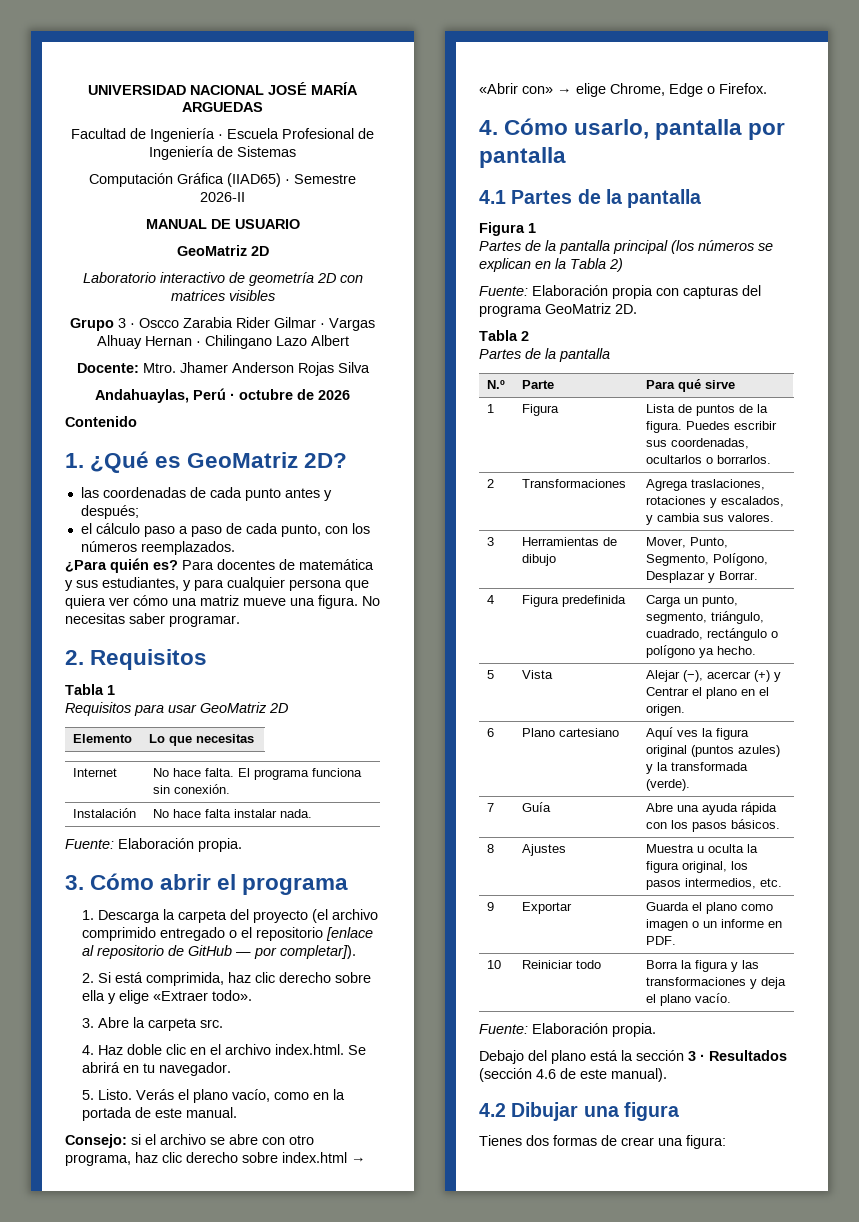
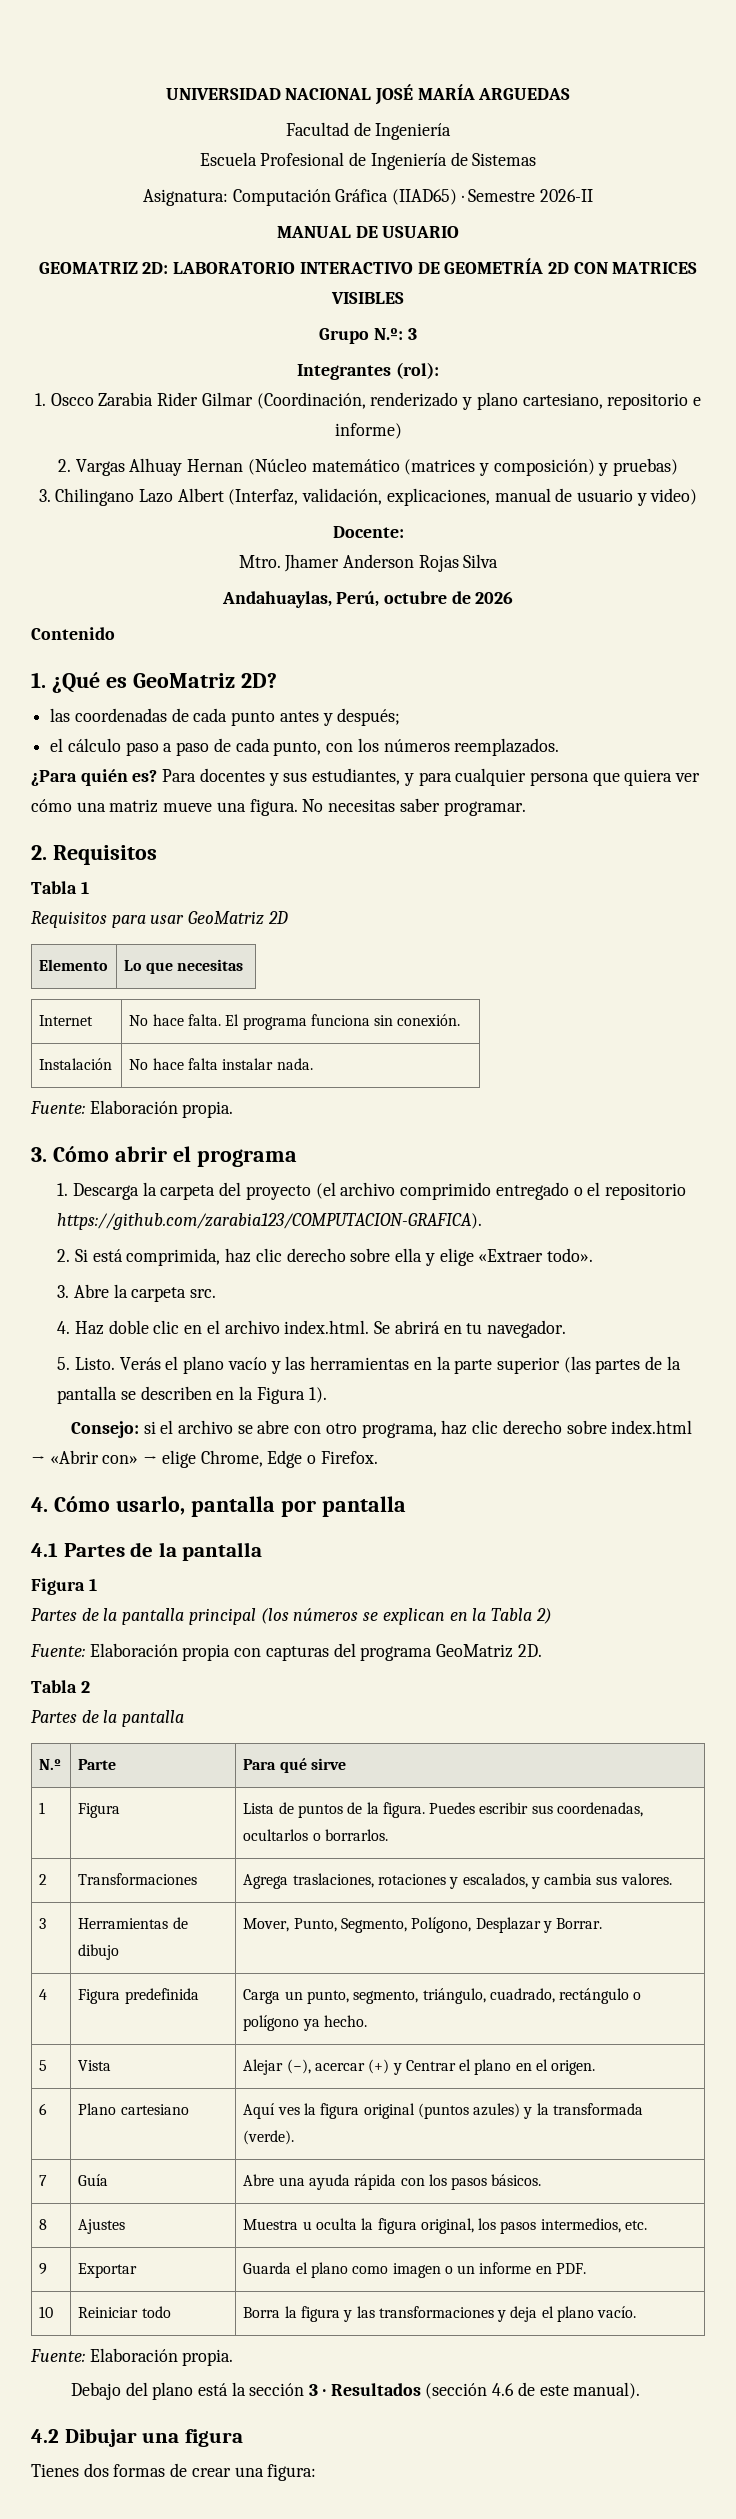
[218,134,223,139] · -> (452, 131) //
(296, 151) none -> [142,189,228,206] Asignatura:
[176,245,269,256] [82,272,363,286] [170,290,275,301] GeoMatriz 2D // Laboratorio interactivo de geometría 2D con matrices visibles -> [38,258,698,274] [331,292,404,304] GEOMATRIZ 2D: LABORATORIO INTERACTIVO DE GEOMETRÍA 2D CON MATRICES VISIBLES
[118,318,135,328] 3 · -> [374,328,417,340] [297,362,439,380] [35,393,47,406] N.º: 3 // Integrantes (rol): // 1.
[320,318,375,331] [96,335,349,349] · Vargas Alhuay Hernan · Chilingano Lazo Albert -> [256,392,701,410] [334,423,402,439] [57,458,679,476] [38,488,698,506] (Coordinación, renderizado y plano cartesiano, repositorio e informe) // 2. Vargas Alhuay Hernan (Núcleo matemático (matrices y composición) y pruebas) // 3. Chilingano Lazo Albert (Interfaz, validación, explicaciones, manual de usuario y video)
(139, 368) none -> (404, 532) //
[193,388,235,400] Perú · -> [336,591,380,607] Perú,
[279,559,374,570] de matemática -> (265, 775) none
[326,927,374,941] [82,945,357,959] [enlace al repositorio de GitHub — por completar]). -> [57,1213,483,1230] https://github.com/zarabia123/COMPUTACION-GRAFICA).
[232,1089,346,1102] [82,1107,238,1121] vacío, como en la portada de este manual. -> [227,1356,681,1374] [57,1386,327,1404] vacío y las herramientas en la parte superior (las partes de la pantalla se describen en la Figura 1).

